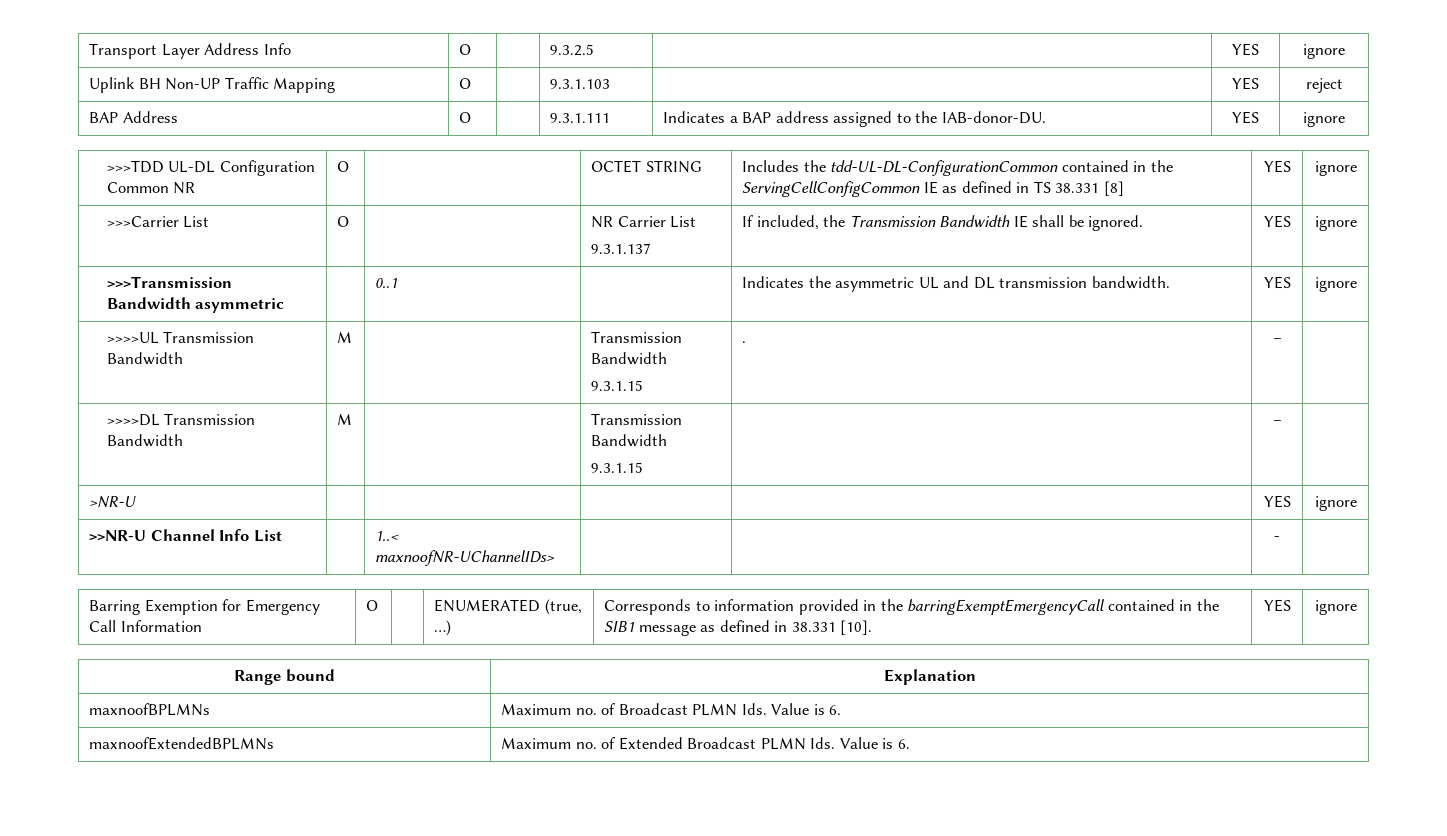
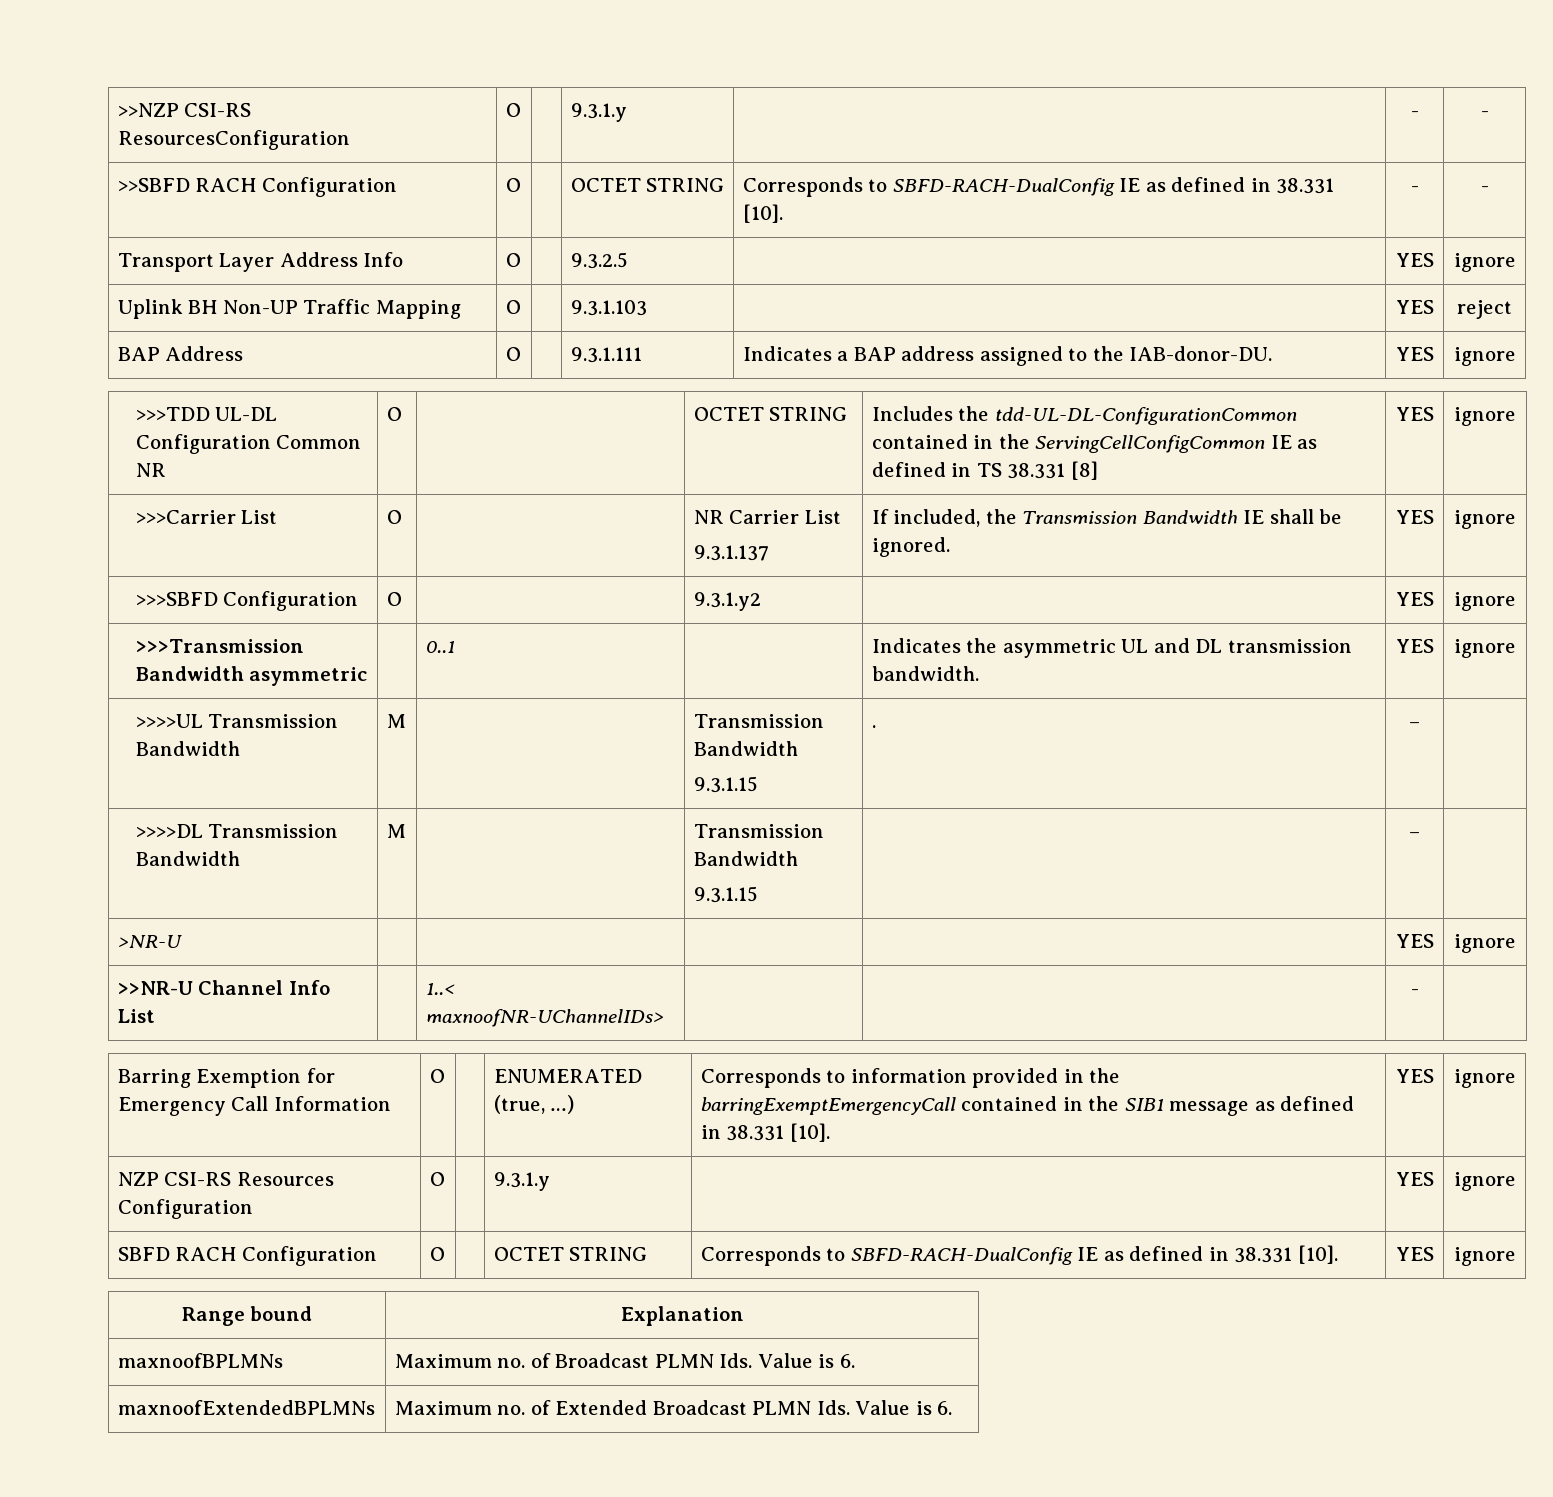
(89, 51) none -> [117,103,252,117] [117,130,350,150] [505,103,521,117] [570,103,627,122] [1410,111,1419,117] [1480,111,1489,117] [117,177,397,197] [505,178,521,192] [570,178,725,192] [742,177,1335,197] [742,204,783,223] [1410,186,1419,192] [1480,186,1489,192] >>NZP CSI-RS ResourcesConfiguration | O | | 9.3.1.y | | - | - // >>SBFD RACH Configuration | O | | OCTET STRING | Corresponds to SBFD-RACH-DualConfig IE as defined in 38.331 [10]. | - | - //
(1357, 223) none -> [135,591,359,611] [386,592,402,606] [693,592,761,611] [1395,592,1434,606] [1454,592,1516,611] // >>>SBFD Configuration | O | | 9.3.1.y2 | | YES | ignore
(1357, 607) none -> [117,1172,334,1186] [117,1199,253,1219] [429,1172,445,1186] [493,1172,550,1191] [1395,1172,1434,1186] [1453,1172,1516,1191] [117,1246,377,1266] [429,1247,445,1261] [493,1247,648,1261] [700,1245,1338,1266] [1395,1247,1434,1261] [1453,1247,1516,1266] // NZP CSI-RS Resources Configuration | O | | 9.3.1.y | | YES | ignore // SBFD RACH Configuration | O | | OCTET STRING | Corresponds to SBFD-RACH-DualConfig IE as defined in 38.331 [10]. | YES | ignore

